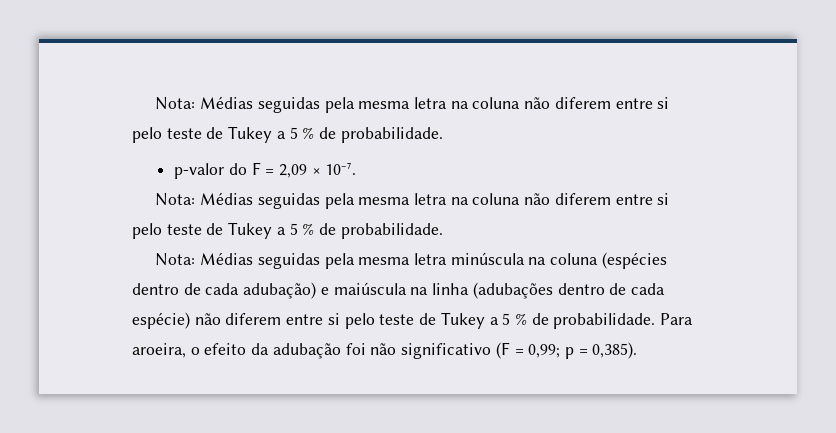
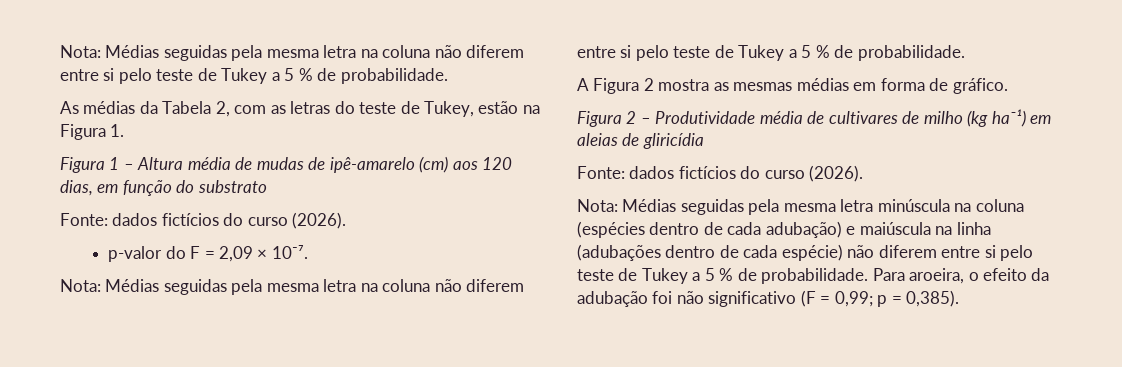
(443, 135) none -> [60,101,540,117] [60,124,125,140] [60,156,513,173] [60,180,267,196] [60,212,347,229] // As médias da Tabela 2, com as letras do teste de Tukey, estão na Figura 1. // Figura 1 – Altura média de mudas de ipê-amarelo (cm) aos 120 dias, em função do substrato // Fonte: dados fictícios do curso (2026).
(443, 231) none -> [577,78,1008,94] [577,109,1052,127] [577,133,704,149] [577,165,864,182] // A Figura 2 mostra as mesmas médias em forma de gráfico. // Figura 2 – Produtividade média de cultivares de milho (kg ha⁻¹) em aleias de gliricídia // Fonte: dados fictícios do curso (2026).

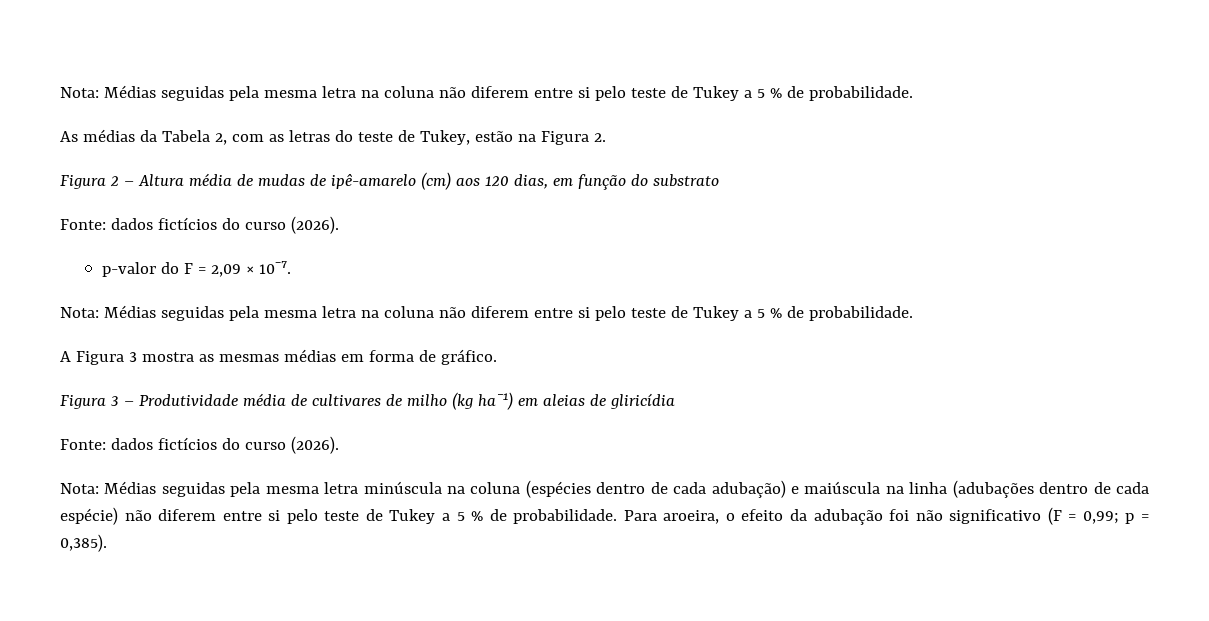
[110,124,125,137] [60,157,120,173] 1. // Figura 1 -> [593,133,606,142] [60,175,119,189] 2. // Figura 2
[643,78,654,91] 2 -> [128,352,137,362] 3
[626,111,637,124] 2 -> [110,396,119,406] 3

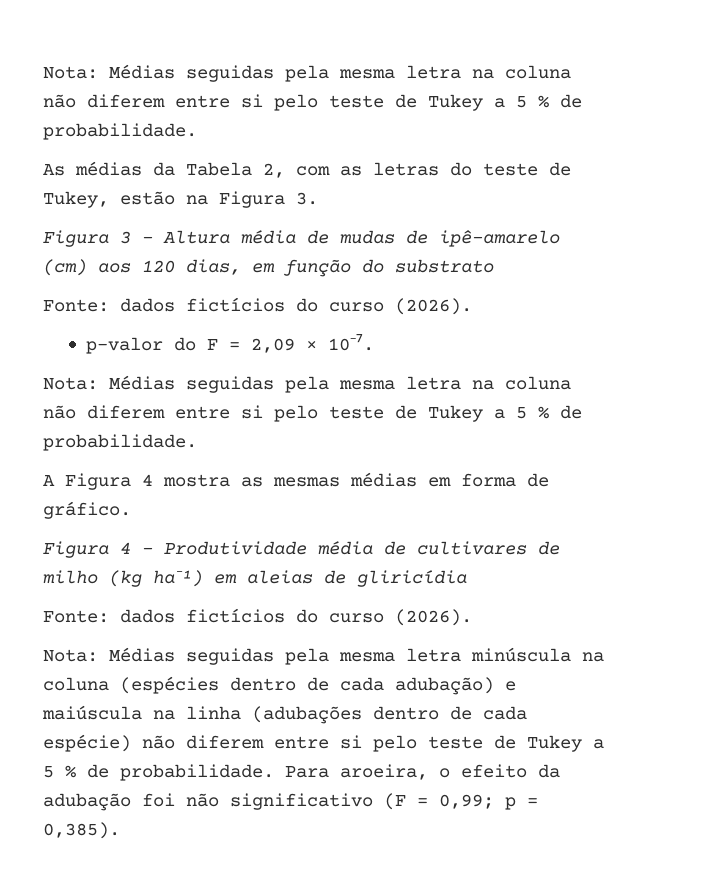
[593,133,606,142] [60,175,119,189] 2. // Figura 2 -> [296,192,318,205] [43,230,131,247] 3. // Figura 3
[128,352,137,362] 3 -> [142,474,153,486] 4
[110,396,119,406] 3 -> [120,542,131,554] 4

